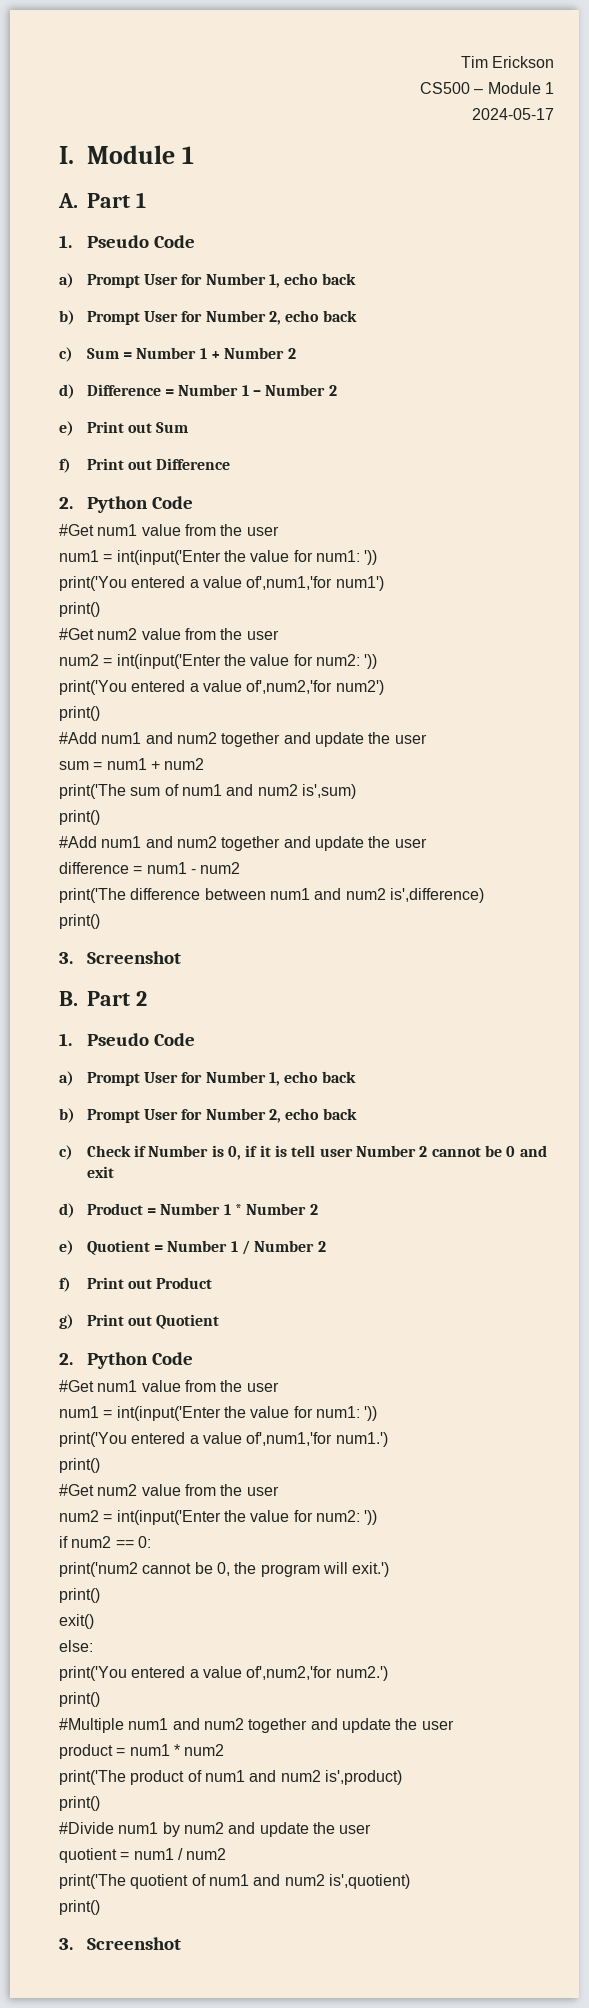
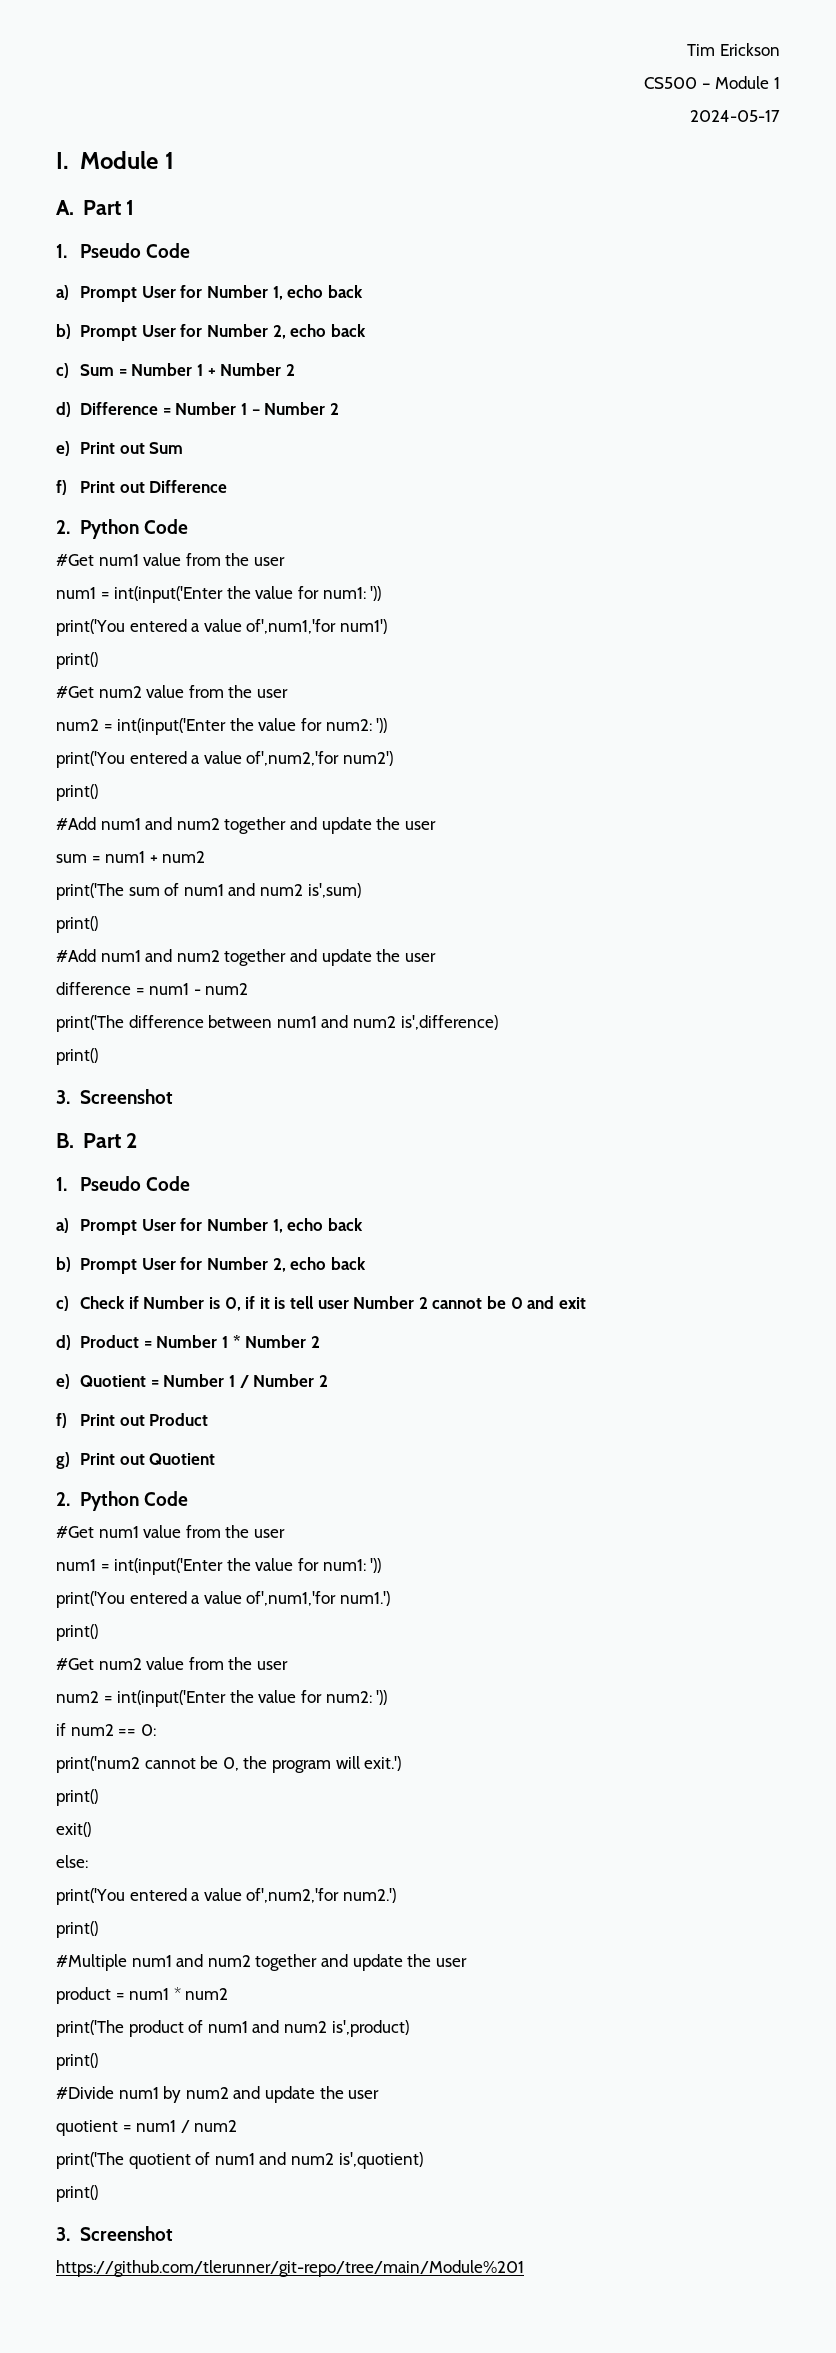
(181, 1943) none -> [56,2260,524,2277] // https://github.com/tlerunner/git-repo/tree/main/Module%201

